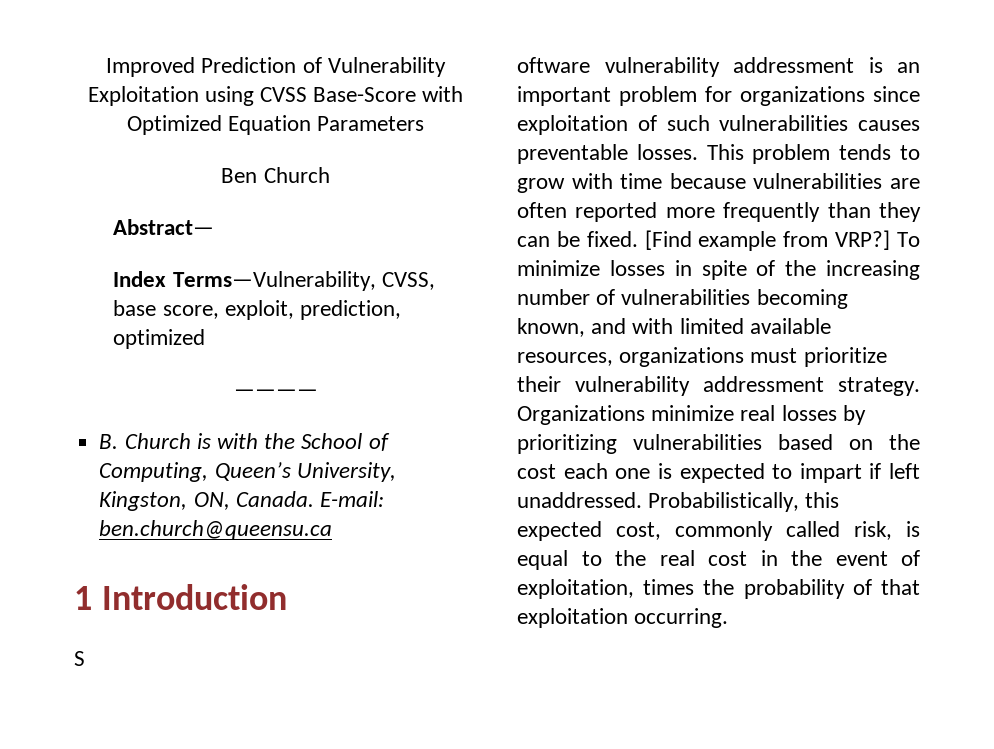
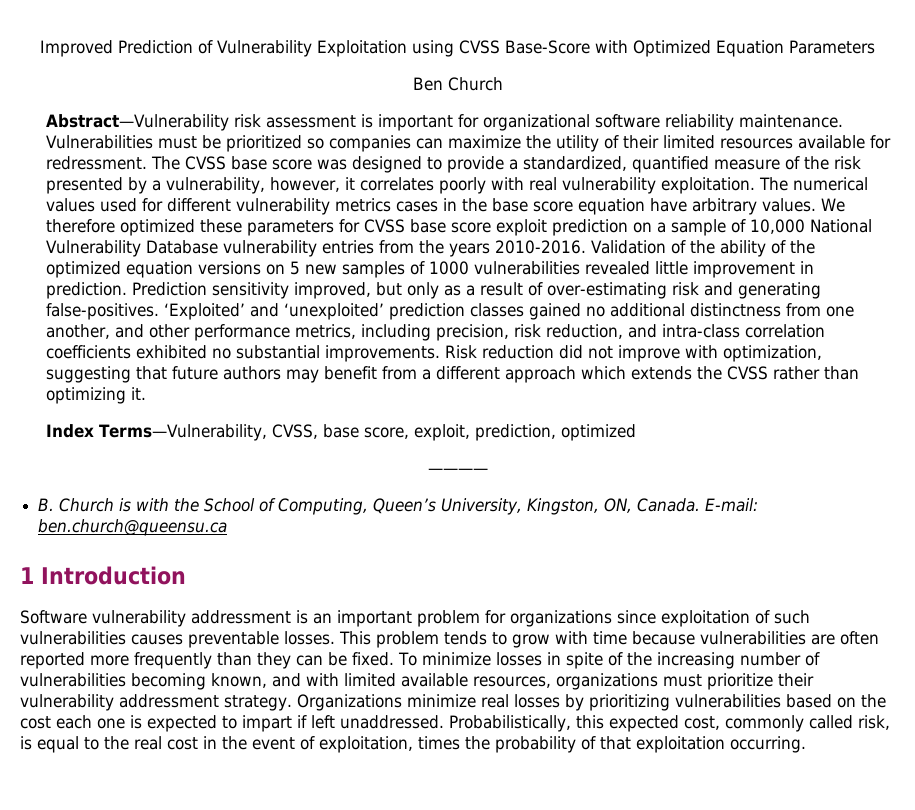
[113,219,215,235] Abstract— -> [46,114,844,131] [46,135,892,152] [46,156,862,173] [46,177,869,194] [46,198,846,215] [46,219,873,236] [46,240,816,257] [46,261,815,278] [46,282,822,299] [46,303,855,320] [46,324,826,341] [46,345,823,362] [46,366,860,383] [46,387,147,404] Abstract—Vulnerability risk assessment is important for organizational software reliability maintenance. Vulnerabilities must be prioritized so companies can maximize the utility of their limited resources available for redressment. The CVSS base score was designed to provide a standardized, quantified measure of the risk presented by a vulnerability, however, it correlates poorly with real vulnerability exploitation. The numerical values used for different vulnerability metrics cases in the base score equation have arbitrary values. We therefore optimized these parameters for CVSS base score exploit prediction on a sample of 10,000 National Vulnerability Database vulnerability entries from the years 2010-2016. Validation of the ability of the optimized equation versions on 5 new samples of 1000 vulnerabilities revealed little improvement in prediction. Prediction sensitivity improved, but only as a result of over-estimating risk and generating false-positives. ‘Exploited’ and ‘unexploited’ prediction classes gained no additional distinctness from one another, and other performance metrics, including precision, risk reduction, and intra-class correlation coefficients exhibited no substantial improvements. Risk reduction did not improve with optimization, suggesting that future authors may benefit from a different approach which extends the CVSS rather than optimizing it.
[74,651,85,666] [517,57,590,73] S // oftware -> [20,610,87,624] Software
[644,230,891,251] [Find example from VRP?] -> (394, 659) none

